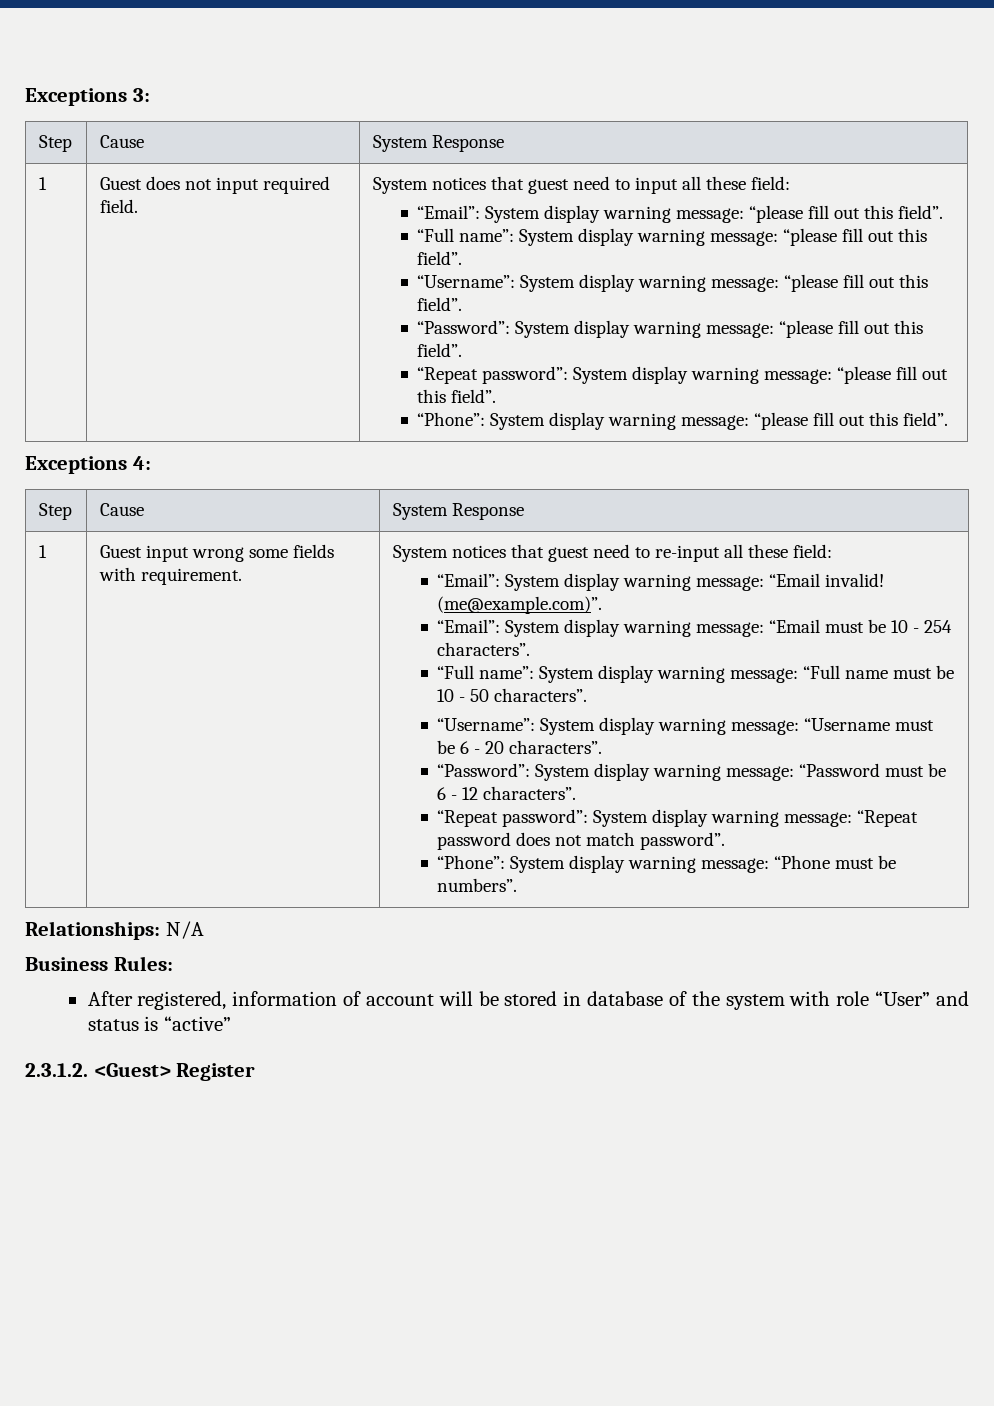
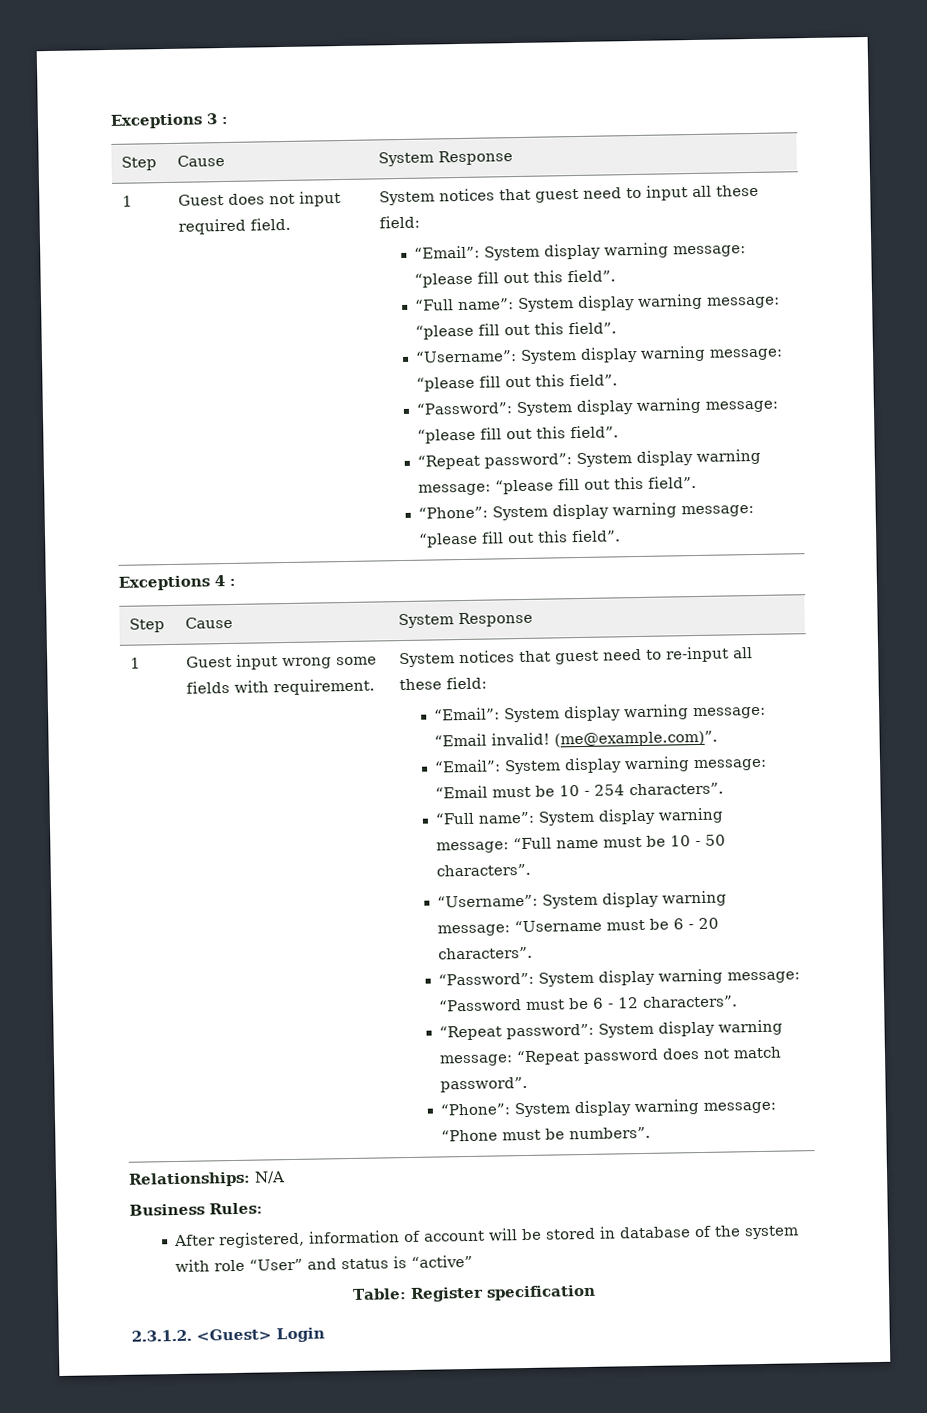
[25,88,150,106] Exceptions 3: -> [110,113,229,129] Exceptions 3 :
[132,456,151,470] 4: -> [214,575,236,587] 4 :
(231, 1023) none -> [352,1284,596,1302] // Table: Register specification
[176,1063,256,1081] Register -> [276,1327,325,1343] Login

